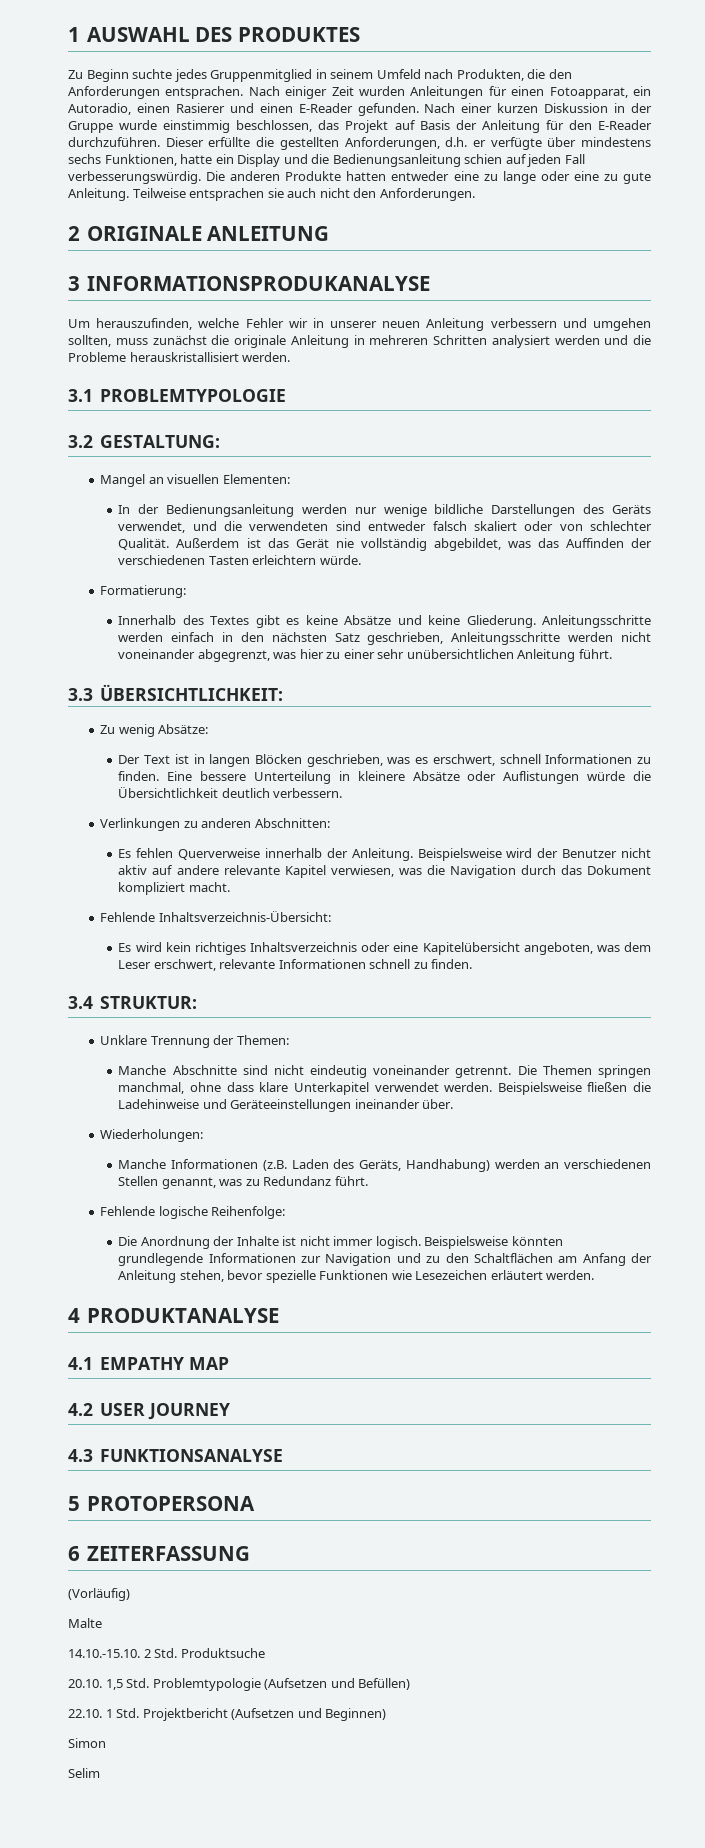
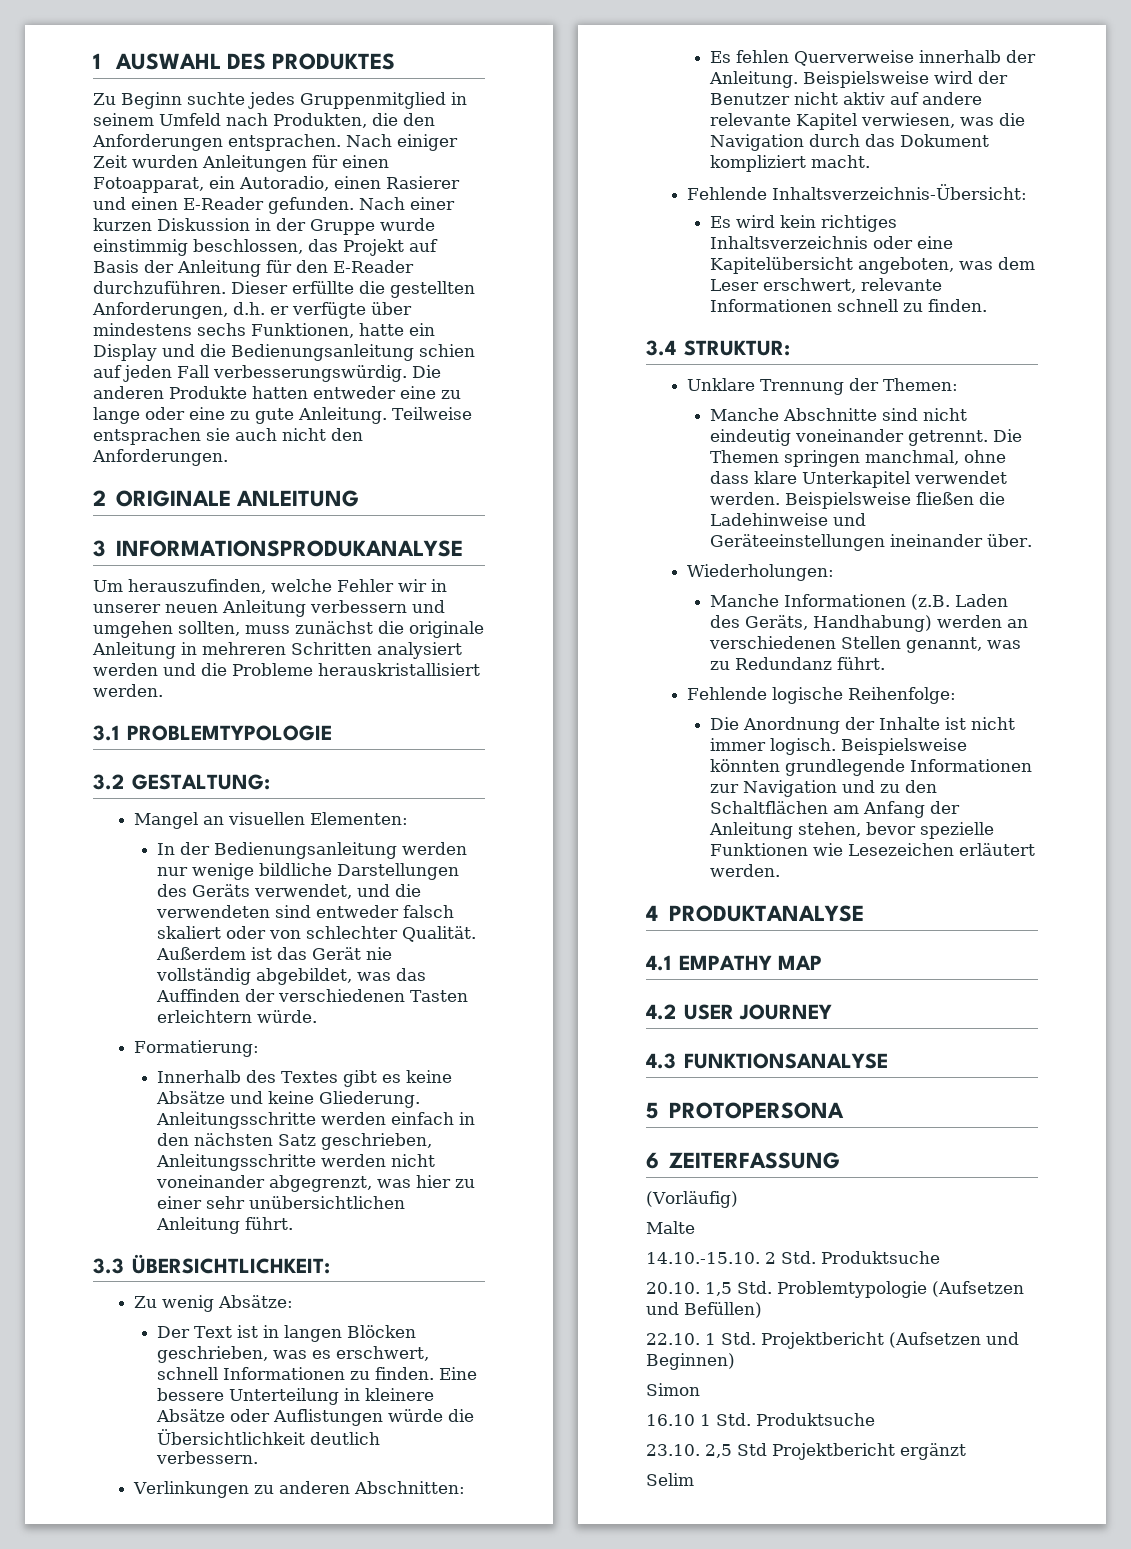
(106, 1743) none -> [646,1413,875,1426] [646,1443,966,1460] // 16.10 1 Std. Produktsuche // 23.10. 2,5 Std Projektbericht ergänzt

